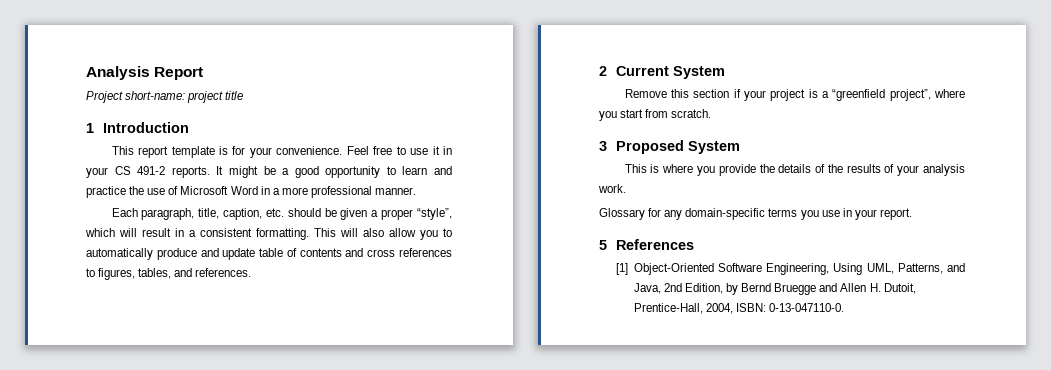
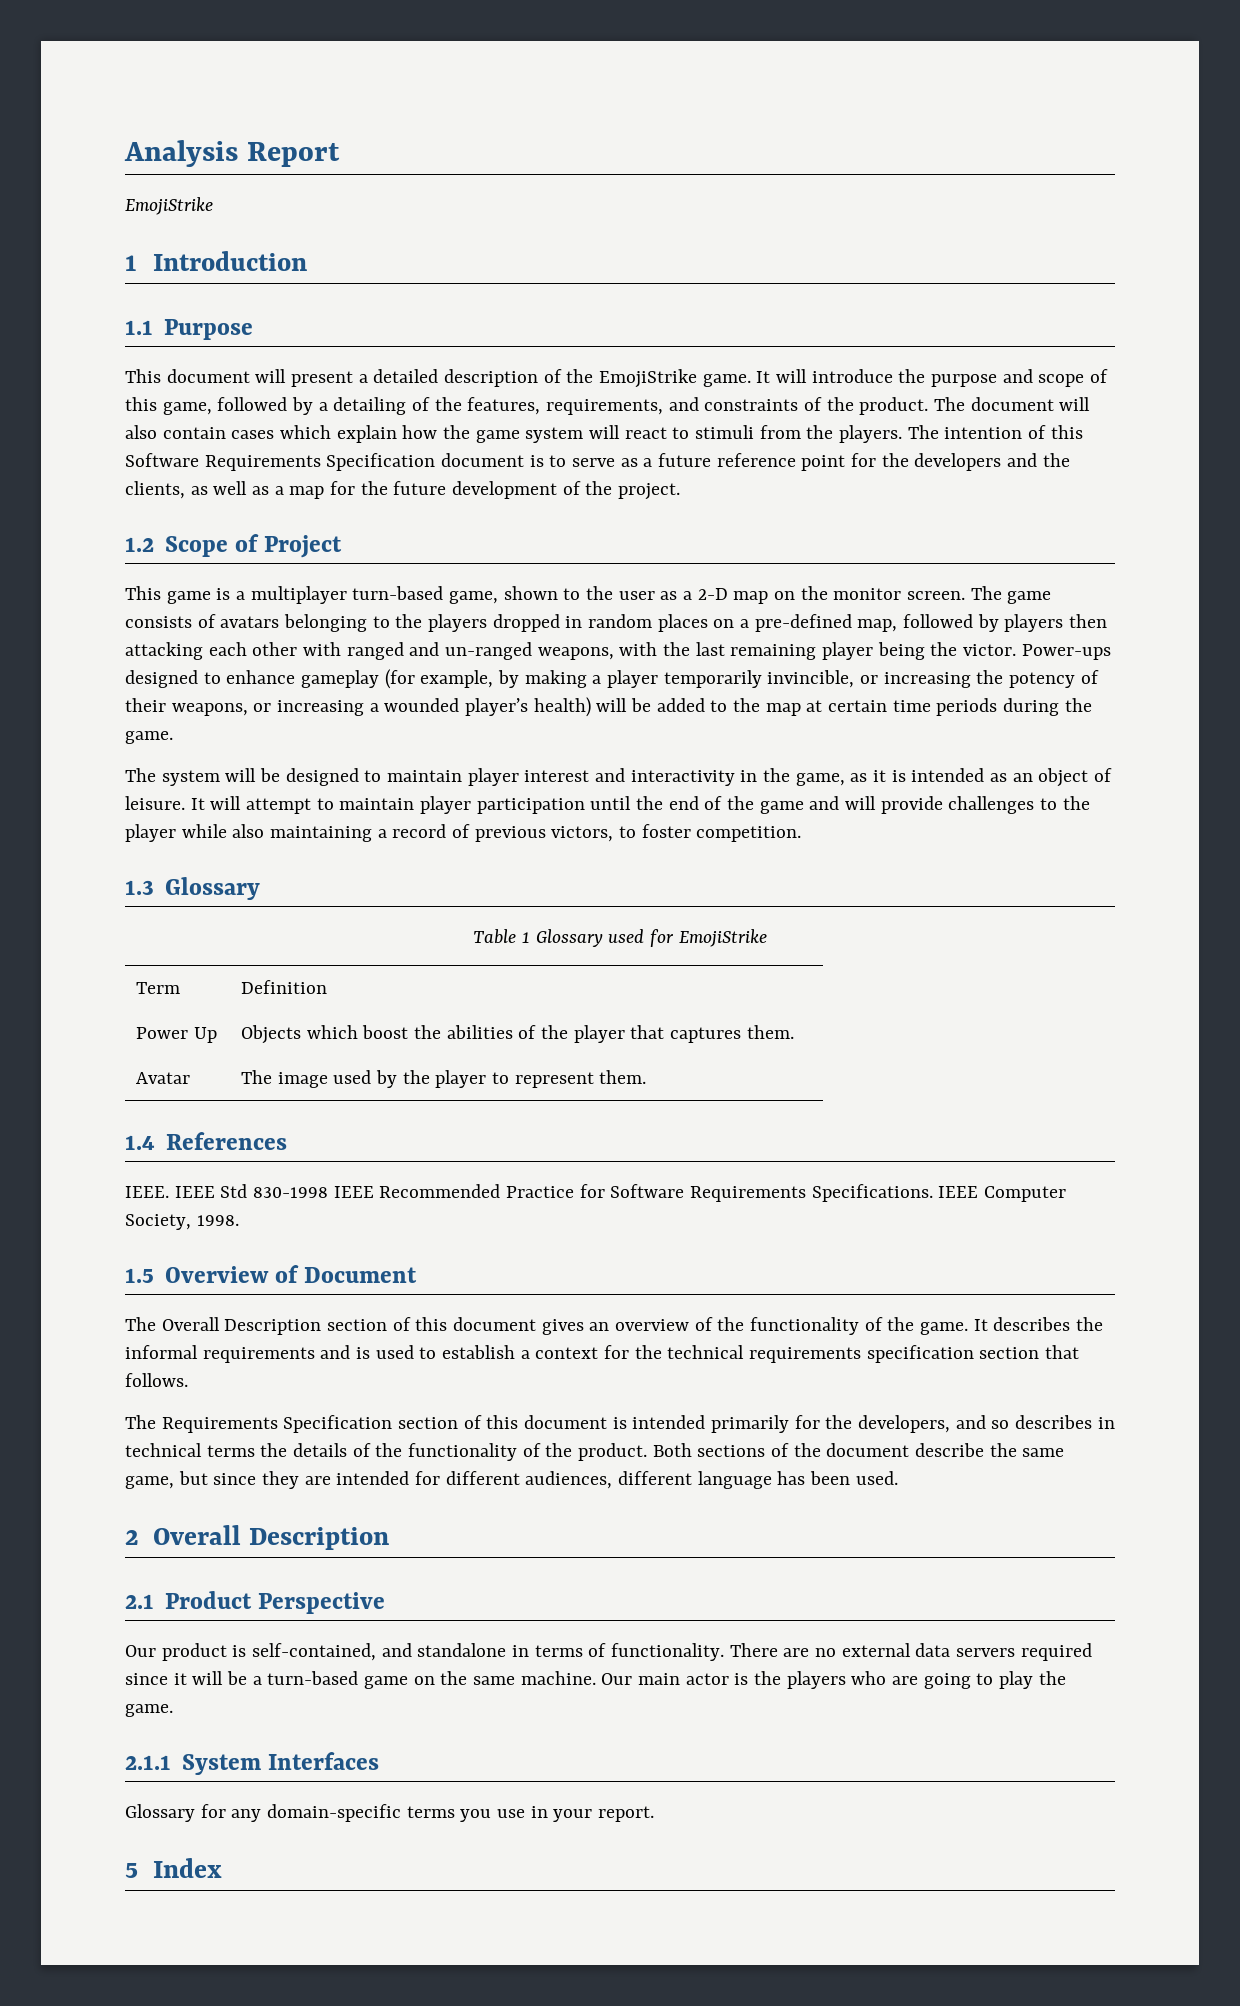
[86,91,244,103] Project short-name: project title -> [125,197,213,215] EmojiStrike
[111,146,452,158] [86,166,452,178] [86,186,417,198] [111,208,453,220] [85,228,452,240] [86,248,452,260] [86,268,252,280] [599,66,725,79] [624,89,965,101] [599,109,712,121] [599,140,740,154] [624,164,965,176] [598,184,626,193] // This report template is for your convenience. Feel free to use it in your CS 491-2 reports. It might be a good opportunity to learn and practice the use of Microsoft Word in a more professional manner. // Each paragraph, title, caption, etc. should be given a proper “style”, which will result in a consistent formatting. This will also allow you to automatically produce and update table of contents and cross references to figures, tables, and references. // 2 Current System // Remove this section if your project is a “greenfield project”, where you start from scratch. // 3 Proposed System // This is where you provide the details of the results of your analysis work. -> [125,319,253,340] [125,369,1109,388] [125,397,1091,415] [125,425,1083,443] [125,453,1070,471] [125,481,681,500] [125,534,342,558] [125,586,1052,604] [125,614,1108,632] [125,642,1111,660] [125,669,1099,689] [125,697,1092,717] [125,731,173,744] [125,768,1113,787] [125,796,1090,814] [125,824,802,842] [125,877,260,900] [473,929,767,947] [135,982,180,994] [240,980,327,994] [135,1027,217,1043] [240,1025,794,1044] [135,1072,190,1084] [240,1070,647,1088] [125,1132,287,1150] [125,1184,1067,1202] [125,1214,239,1230] [125,1265,417,1283] [125,1317,1104,1335] [125,1345,1080,1363] [125,1373,188,1387] [125,1415,1115,1433] [125,1443,1065,1461] [125,1471,898,1489] [125,1525,390,1550] [125,1591,385,1614] [125,1643,1092,1661] [125,1671,1066,1689] [125,1704,173,1717] [125,1752,379,1775] // 1.1 Purpose // This document will present a detailed description of the EmojiStrike game. It will introduce the purpose and scope of this game, followed by a detailing of the features, requirements, and constraints of the product. The document will also contain cases which explain how the game system will react to stimuli from the players. The intention of this Software Requirements Specification document is to serve as a future reference point for the developers and the clients, as well as a map for the future development of the project. // 1.2 Scope of Project // This game is a multiplayer turn-based game, shown to the user as a 2-D map on the monitor screen. The game consists of avatars belonging to the players dropped in random places on a pre-defined map, followed by players then attacking each other with ranged and un-ranged weapons, with the last remaining player being the victor. Power-ups designed to enhance gameplay (for example, by making a player temporarily invincible, or increasing the potency of their weapons, or increasing a wounded player’s health) will be added to the map at certain time periods during the game. // The system will be designed to maintain player interest and interactivity in the game, as it is intended as an object of leisure. It will attempt to maintain player participation until the end of the game and will provide challenges to the player while also maintaining a record of previous victors, to foster competition. // 1.3 Glossary // Table 1 Glossary used for EmojiStrike // Term | Definition // Power Up | Objects which boost the abilities of the player that captures them. // Avatar | The image used by the player to represent them. // 1.4 References // IEEE. IEEE Std 830-1998 IEEE Recommended Practice for Software Requirements Specifications. IEEE Computer Society, 1998. // 1.5 Overview of Document // The Overall Description section of this document gives an overview of the functionality of the game. It describes the informal requirements and is used to establish a context for the technical requirements specification section that follows. // The Requirements Specification section of this document is intended primarily for the developers, and so describes in technical terms the details of the functionality of the product. Both sections of the document describe the same game, but since they are intended for different audiences, different language has been used. // 2 Overall Description // 2.1 Product Perspective // Our product is self-contained, and standalone in terms of functionality. There are no external data servers required since it will be a turn-based game on the same machine. Our main actor is the players who are going to play the game. // 2.1.1 System Interfaces
[615,239,694,250] [615,263,965,275] [633,283,916,295] [633,303,844,314] References // [1] Object-Oriented Software Engineering, Using UML, Patterns, and Java, 2nd Edition, by Bernd Bruegge and Allen H. Dutoit, Prentice-Hall, 2004, ISBN: 0-13-047110-0. -> [153,1858,223,1878] Index

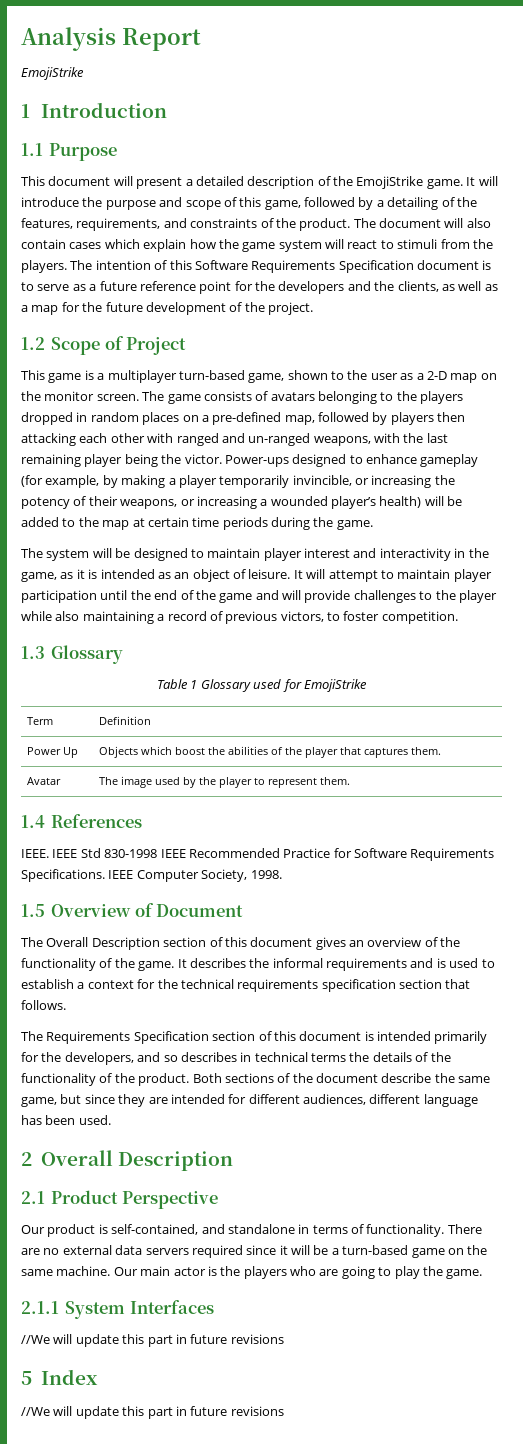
[125,1804,655,1822] [125,1858,223,1878] Glossary for any domain-specific terms you use in your report. // 5 Index -> [21,1334,284,1347] [21,1369,98,1385] [21,1406,284,1419] //We will update this part in future revisions // 5 Index // //We will update this part in future revisions

